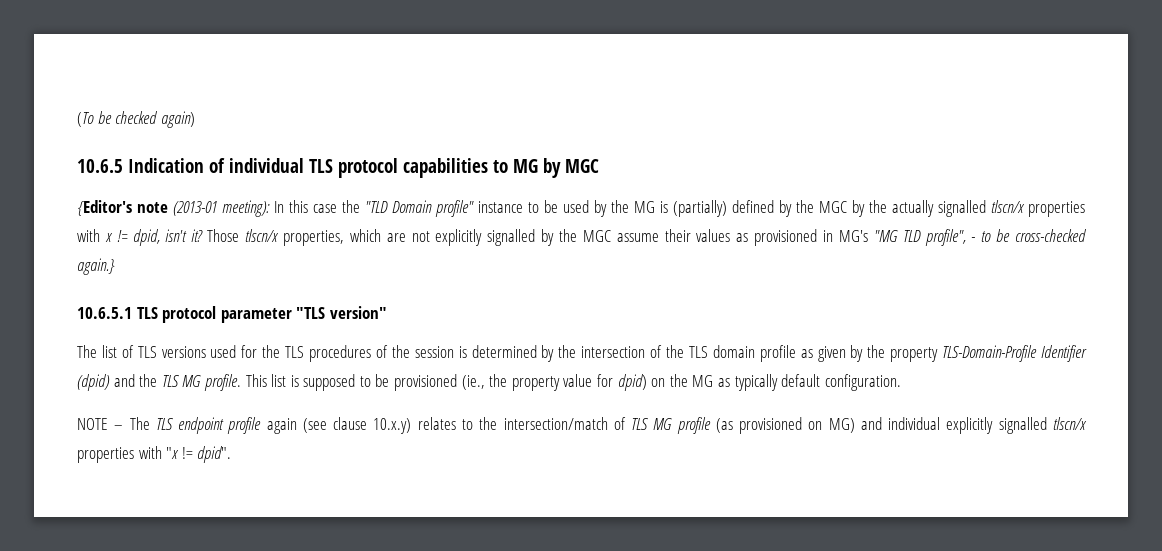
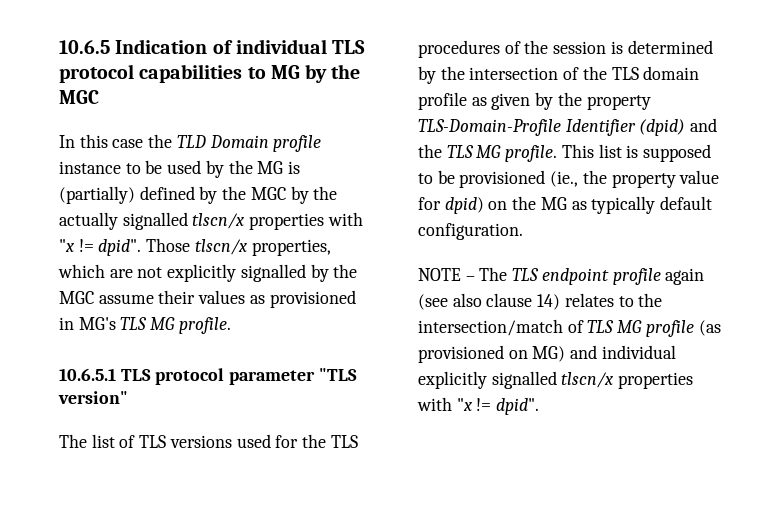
[77,111,195,128] (To be checked again) // -> (59, 47) none
(561, 168) none -> [331,64,361,79] the
[77,200,270,217] {Editor's note (2013-01 meeting): -> (99, 97) none
[365,200,474,217] "TLD Domain profile" -> [176,135,322,152] TLD Domain profile
[104,229,204,246] x != dpid, isn't it? -> [59,239,142,256] "x != dpid".
[873,229,1087,246] [77,258,115,275] "MG TLD profile", - to be cross-checked again.} -> [120,317,231,334] TLS MG profile.
[333,417,412,434] clause 10.x.y) -> [452,293,561,310] also clause 14)

